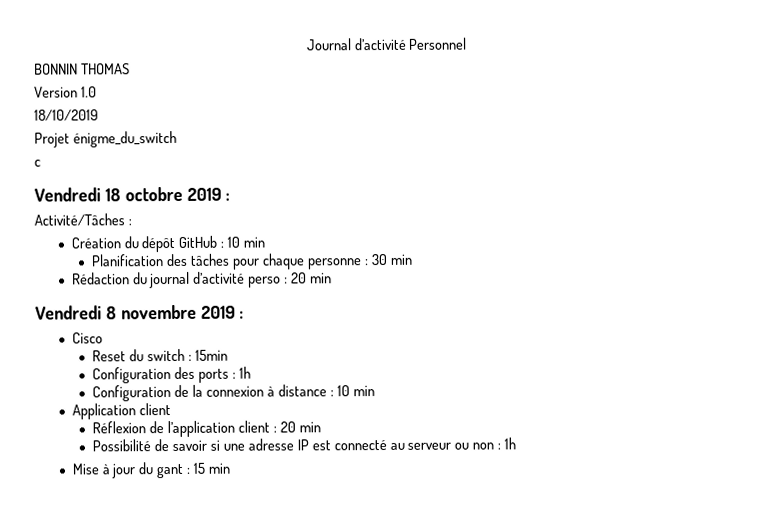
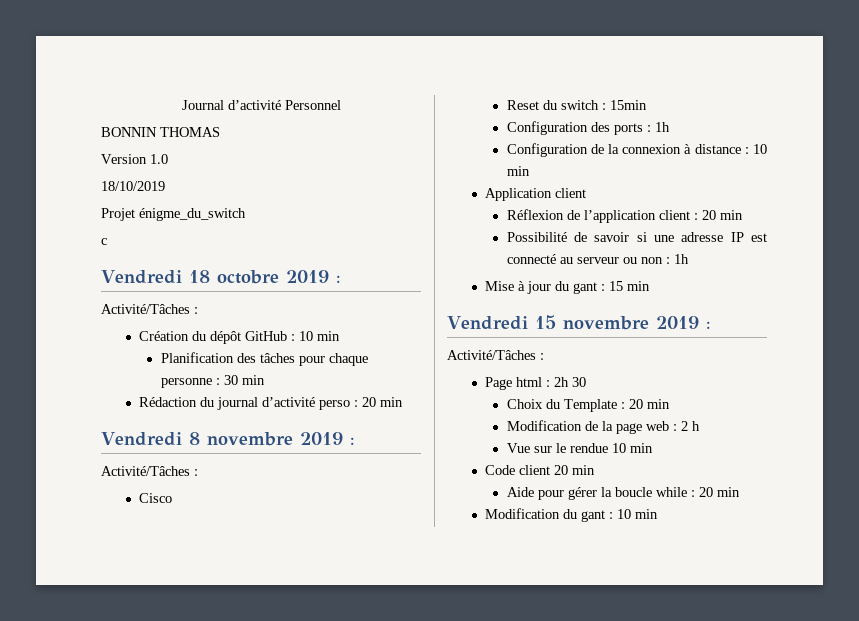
(245, 314) none -> [101,466,198,476] // Activité/Tâches :
(231, 468) none -> [447,315,711,330] [447,350,544,360] [484,377,586,390] [506,399,670,412] [506,420,700,434] [506,443,653,453] [484,465,595,475] [506,487,740,500] [484,508,658,522] // Vendredi 15 novembre 2019 : // Activité/Tâches : // Page html : 2h 30 // Choix du Template : 20 min // Modification de la page web : 2 h // Vue sur le rendue 10 min // Code client 20 min // Aide pour gérer la boucle while : 20 min // Modification du gant : 10 min

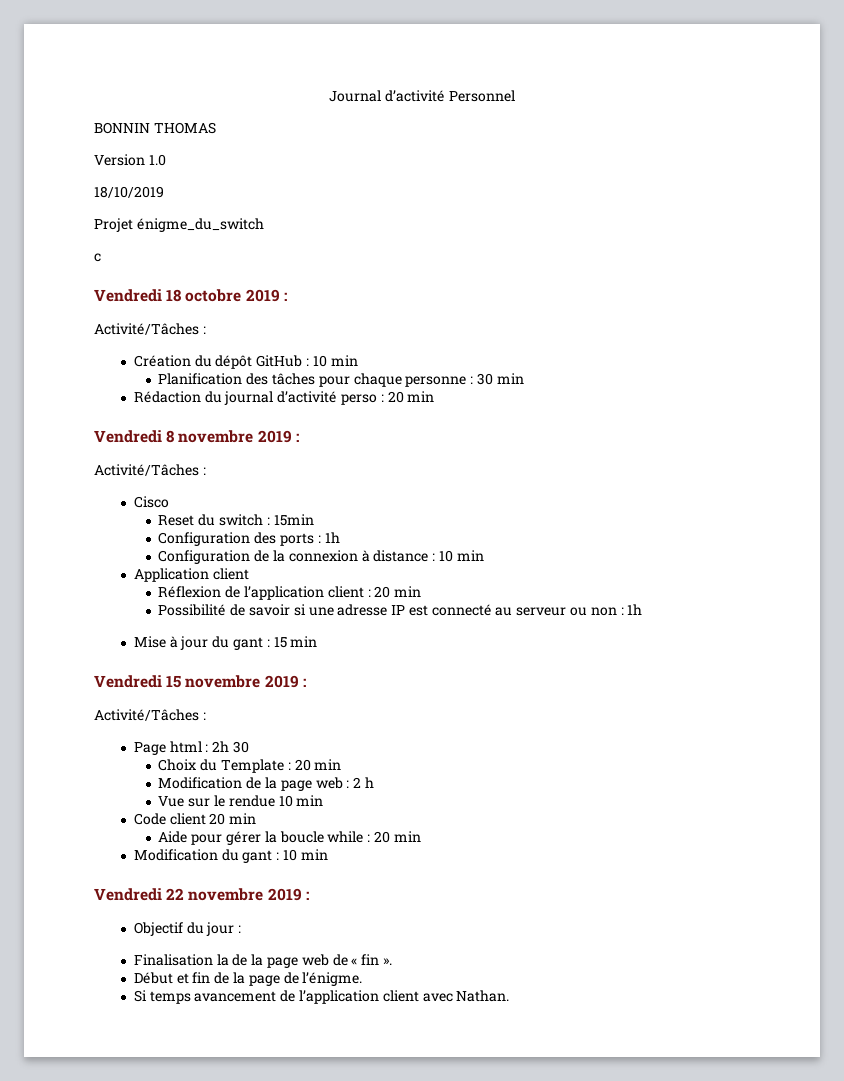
(658, 514) none -> [94,888,309,901] [133,922,242,936] [133,954,392,968] [133,972,363,986] [133,990,510,1004] // Vendredi 22 novembre 2019 : // Objectif du jour : // Finalisation la de la page web de « fin ». // Début et fin de la page de l’énigme. // Si temps avancement de l’application client avec Nathan.

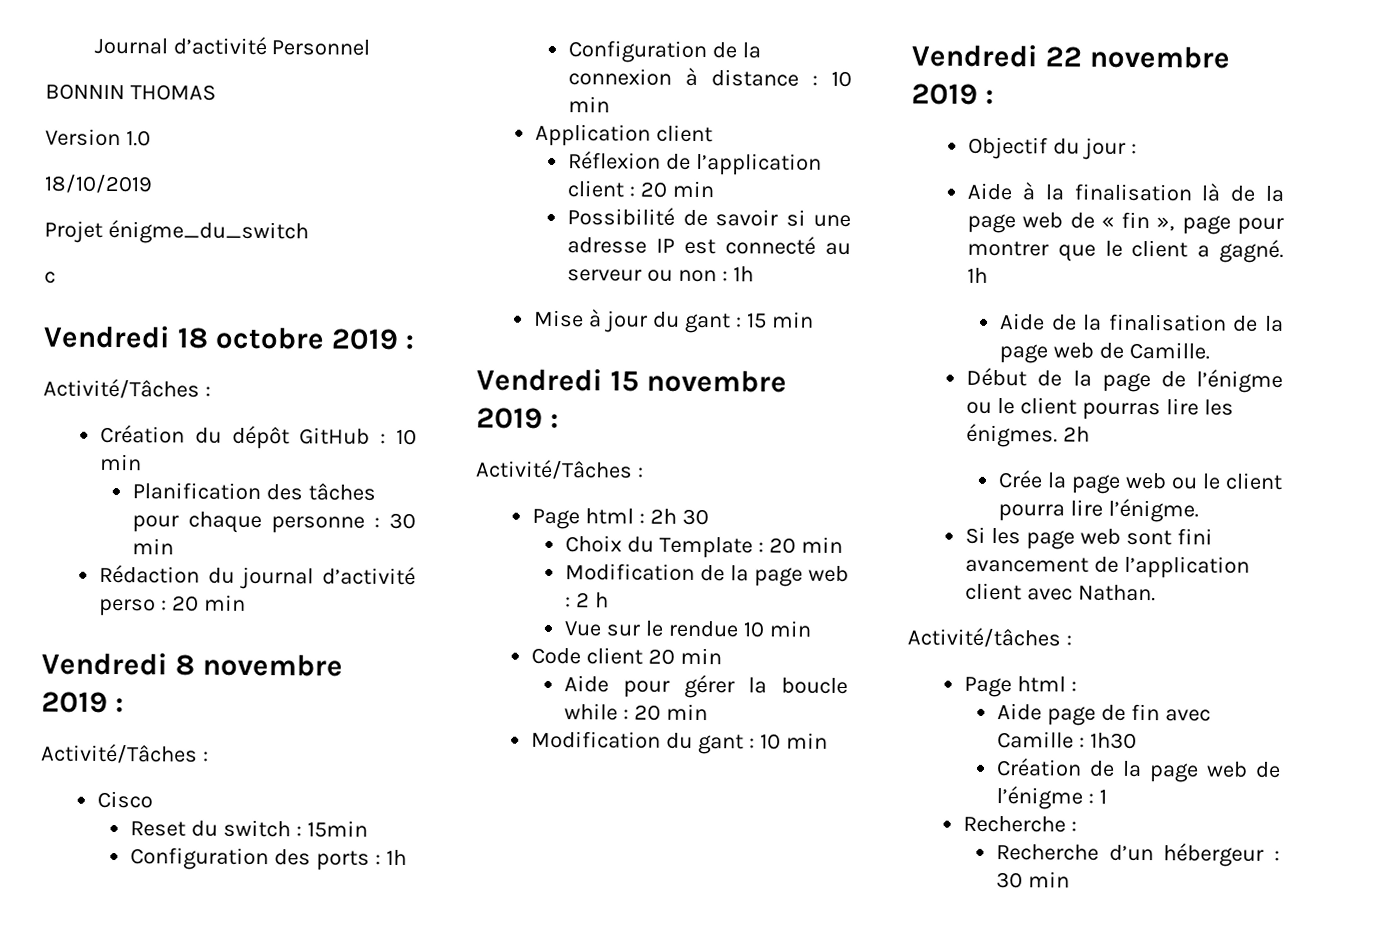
[133,954,229,966] Finalisation la -> [967,182,1221,202] Aide à la finalisation là
[382,958,392,965] ». -> [1156,215,1284,235] [967,239,1284,263] [967,267,989,283] [999,313,1284,332] [999,341,1211,364] », page pour montrer que le client a gagné. 1h // Aide de la finalisation de la page web de Camille.
[176,972,211,984] et fin -> (1028, 377) none
[302,972,363,986] [133,990,191,1004] l’énigme. // Si temps -> [1196,369,1283,393] [966,397,1234,421] [966,423,1091,448] [998,470,1283,494] [998,498,1200,523] [965,526,1213,550] l’énigme ou le client pourras lire les énigmes. 2h // Crée la page web ou le client pourra lire l’énigme. // Si les page web sont fini
(510, 996) none -> [907,627,1072,648] [964,676,1078,698] [997,703,1211,726] [997,731,1138,749] [996,758,1281,783] [996,786,1108,810] [963,815,1078,833] [996,843,1280,867] [996,871,1071,889] // Activité/tâches : // Page html : // Aide page de fin avec Camille : 1h30 // Création de la page web de l’énigme : 1 // Recherche : // Recherche d’un hébergeur : 30 min

